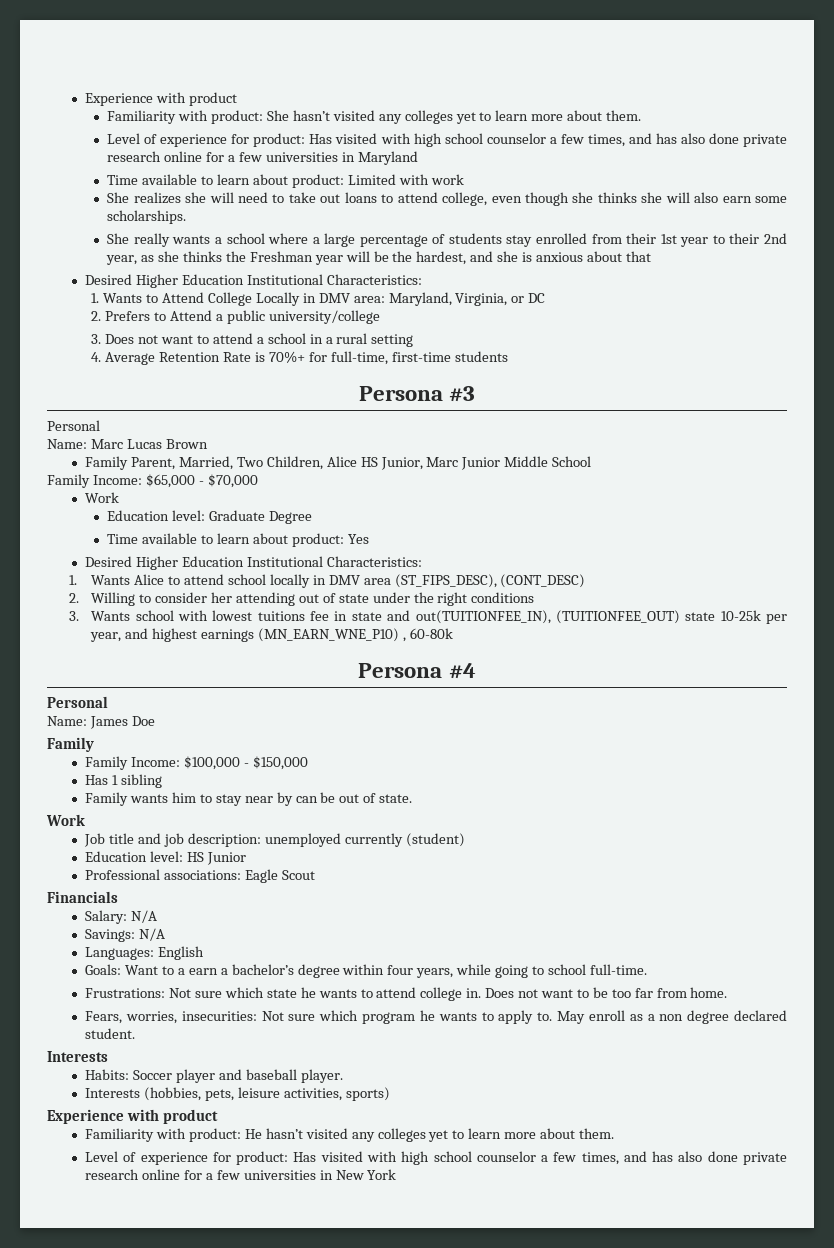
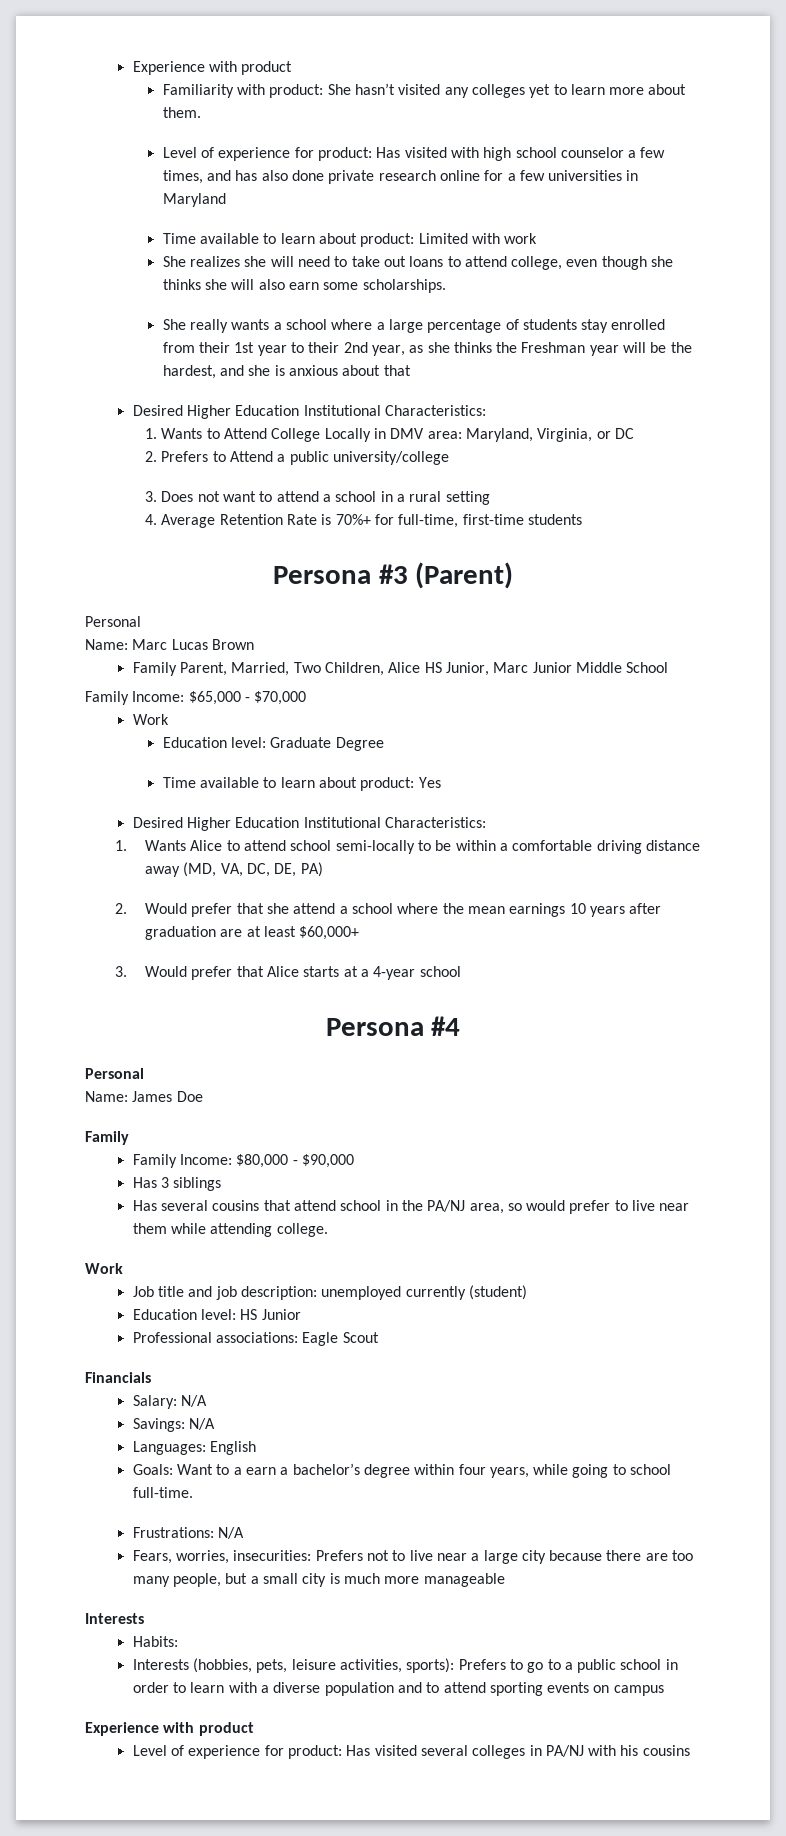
(476, 394) none -> [415,562,514,589] (Parent)
[269,574,586,588] [69,592,535,606] [69,610,788,624] [90,628,453,642] locally in DMV area (ST_FIPS_DESC), (CONT_DESC) // 2. Willing to consider her attending out of state under the right conditions // 3. Wants school with lowest tuitions fee in state and out(TUITIONFEE_IN), (TUITIONFEE_OUT) state 10-25k per year, and highest earnings (MN_EARN_WNE_P10) , 60-80k -> [335,840,700,854] [145,862,323,877] [115,903,662,917] [145,926,360,940] [115,966,461,980] semi-locally to be within a comfortable driving distance away (MD, VA, DC, DE, PA) // 2. Would prefer that she attend a school where the mean earnings 10 years after graduation are at least $60,000+ // 3. Would prefer that Alice starts at a 4-year school
[183,756,308,770] [85,774,162,788] [85,792,413,806] $100,000 - $150,000 // Has 1 sibling // Family wants him to stay near by can be out of state. -> [236,1154,354,1168] [132,1177,222,1191] [132,1200,690,1214] [132,1223,328,1237] $80,000 - $90,000 // Has 3 siblings // Has several cousins that attend school in the PA/NJ area, so would prefer to live near them while attending college.
[169,987,728,1001] [85,1010,788,1024] [85,1028,136,1039] [47,1051,108,1062] [85,1069,343,1083] Not sure which state he wants to attend college in. Does not want to be too far from home. // Fears, worries, insecurities: Not sure which program he wants to apply to. May enroll as a non degree declared student. // Interests // Habits: Soccer player and baseball player. -> [217,1527,244,1539] [132,1550,694,1564] [132,1573,505,1587] [85,1613,144,1624] [132,1636,178,1647] N/A // Fears, worries, insecurities: Prefers not to live near a large city because there are too many people, but a small city is much more manageable // Interests // Habits:
[345,1087,390,1101] [47,1109,218,1124] [85,1128,614,1142] [85,1151,787,1165] [85,1169,397,1180] sports) // Experience with product // Familiarity with product: He hasn’t visited any colleges yet to learn more about them. // Level of experience for product: Has visited with high school counselor a few times, and has also done private research online for a few universities in New York -> [406,1658,678,1673] [132,1682,664,1696] [85,1722,254,1736] [132,1745,690,1759] sports): Prefers to go to a public school in order to learn with a diverse population and to attend sporting events on campus // Experience with product // Level of experience for product: Has visited several colleges in PA/NJ with his cousins

